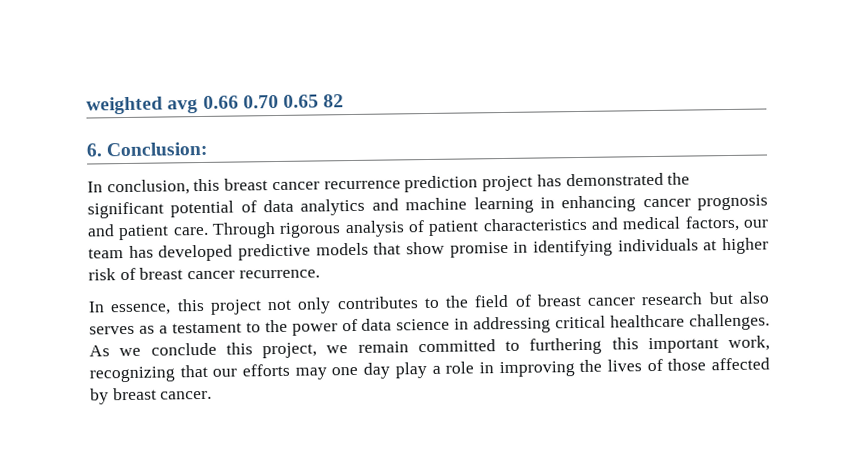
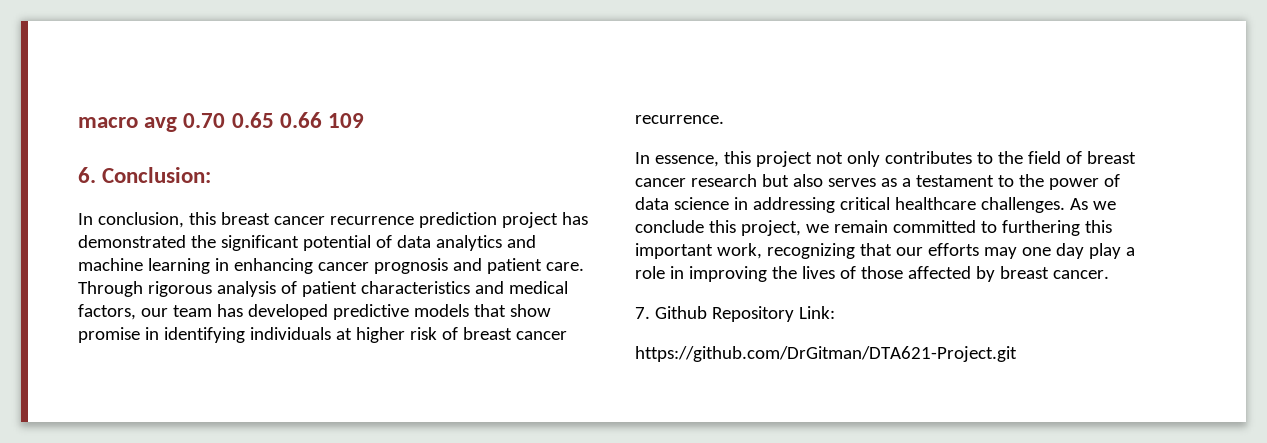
[86,94,345,115] weighted avg 0.66 0.70 0.65 82 -> [78,112,365,132] macro avg 0.70 0.65 0.66 109
(213, 395) none -> [635,306,835,322] [635,346,1017,362] // 7. Github Repository Link: // https://github.com/DrGitman/DTA621-Project.git

